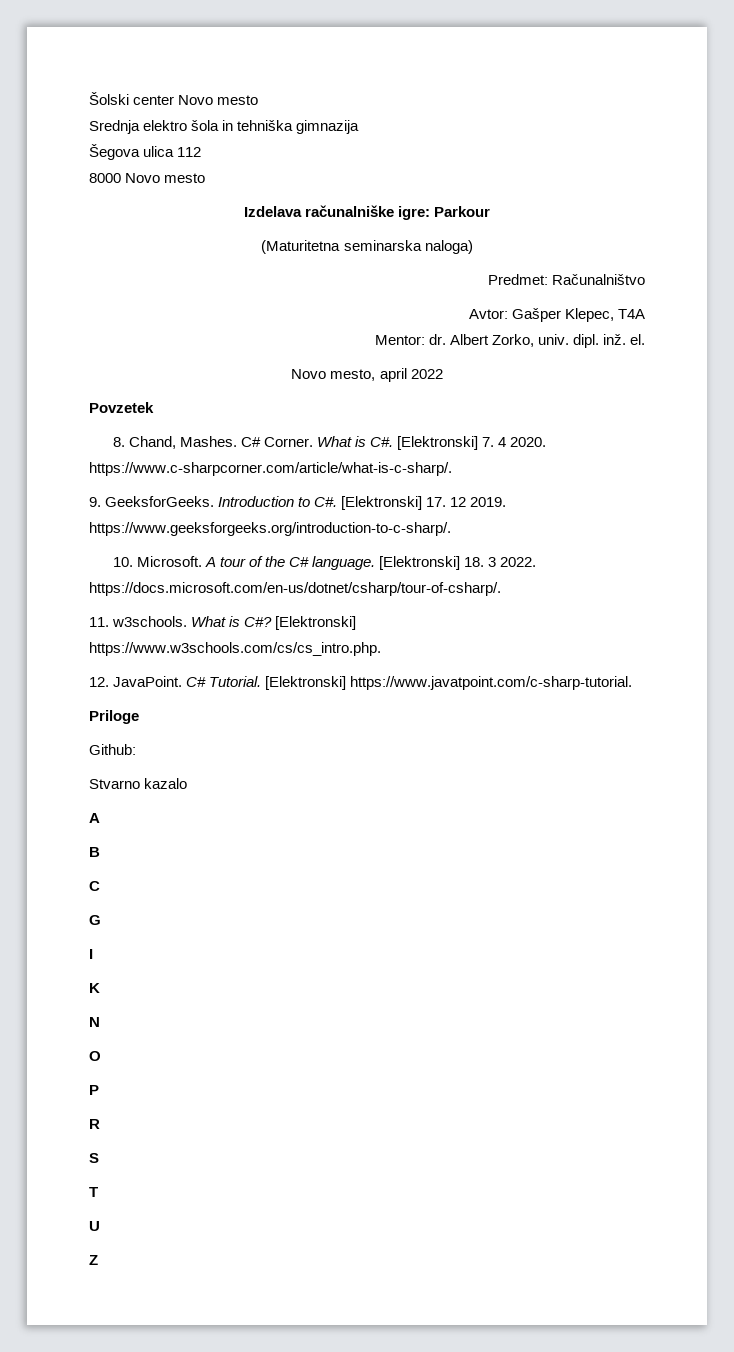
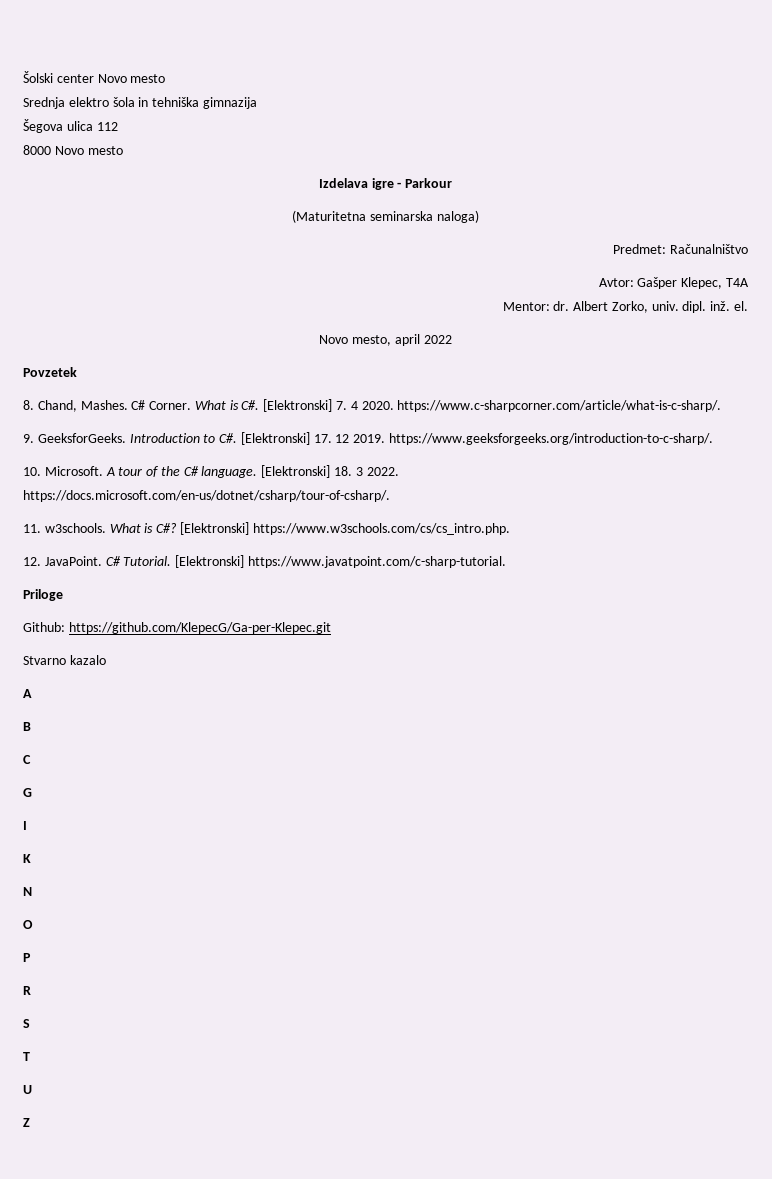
[304,205,431,220] računalniške igre: -> [371,178,402,190] igre -
(136, 749) none -> [68,622,331,634] https://github.com/KlepecG/Ga-per-Klepec.git

